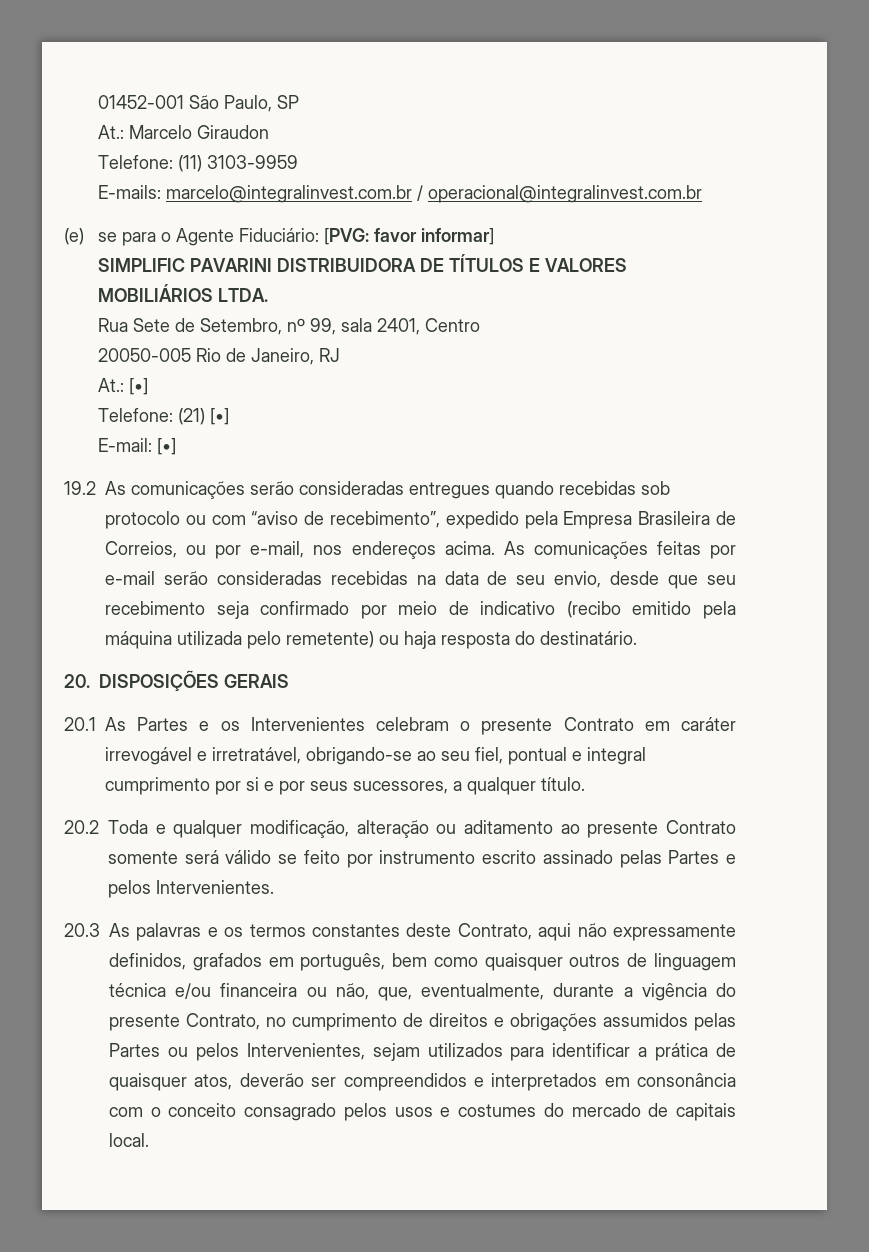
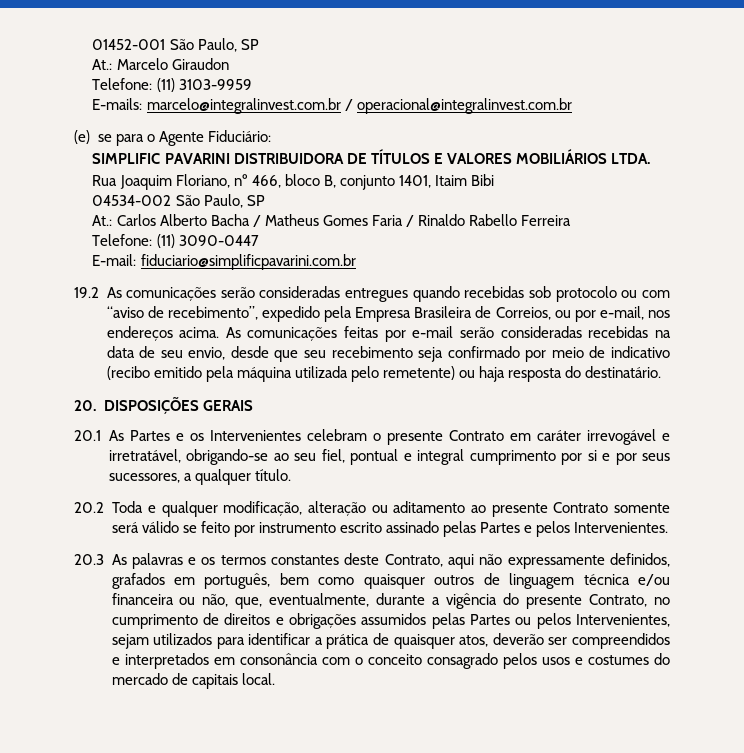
[323,228,494,245] [PVG: favor informar] -> (271, 136) none
[132,318,480,335] [97,348,340,365] [97,378,148,395] [97,408,229,425] Sete de Setembro, nº 99, sala 2401, Centro // 20050-005 Rio de Janeiro, RJ // At.: [•] // Telefone: (21) [•] -> [119,174,494,190] [92,194,265,208] [92,214,572,227] [92,234,259,248] Joaquim Floriano, nº 466, bloco B, conjunto 1401, Itaim Bibi // 04534-002 São Paulo, SP // At.: Carlos Alberto Bacha / Matheus Gomes Faria / Rinaldo Rabello Ferreira // Telefone: (11) 3090-0447
[156,438,176,455] [•] -> [140,254,356,270] fiduciario@simplificpavarini.com.br

